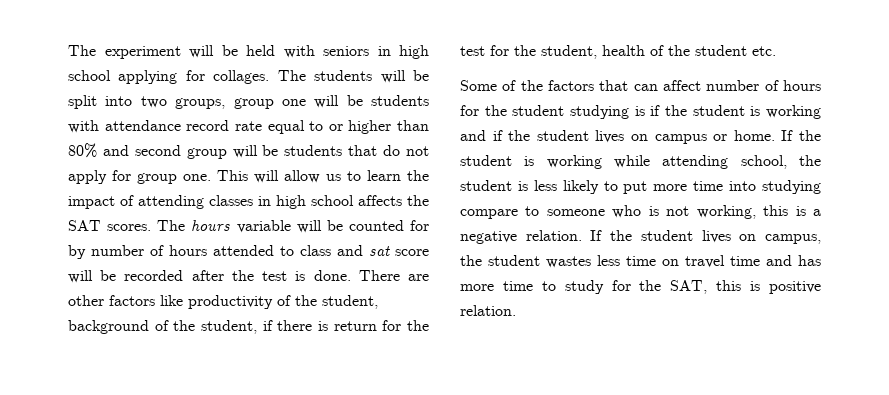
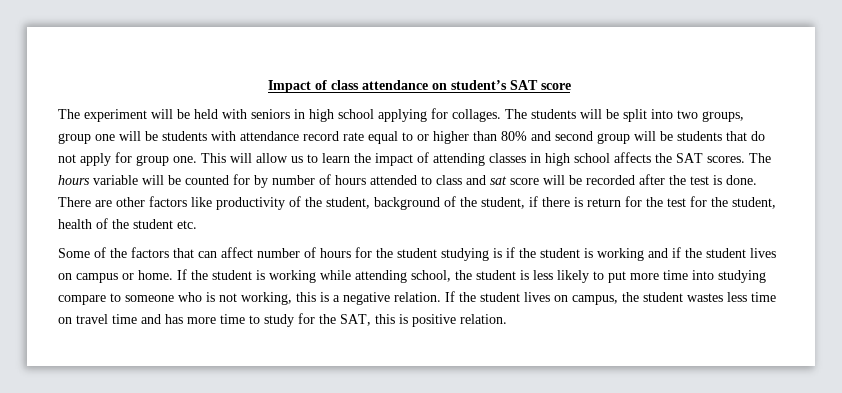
(68, 50) none -> [267,80,571,93] Impact of class attendance on student’s SAT score //

